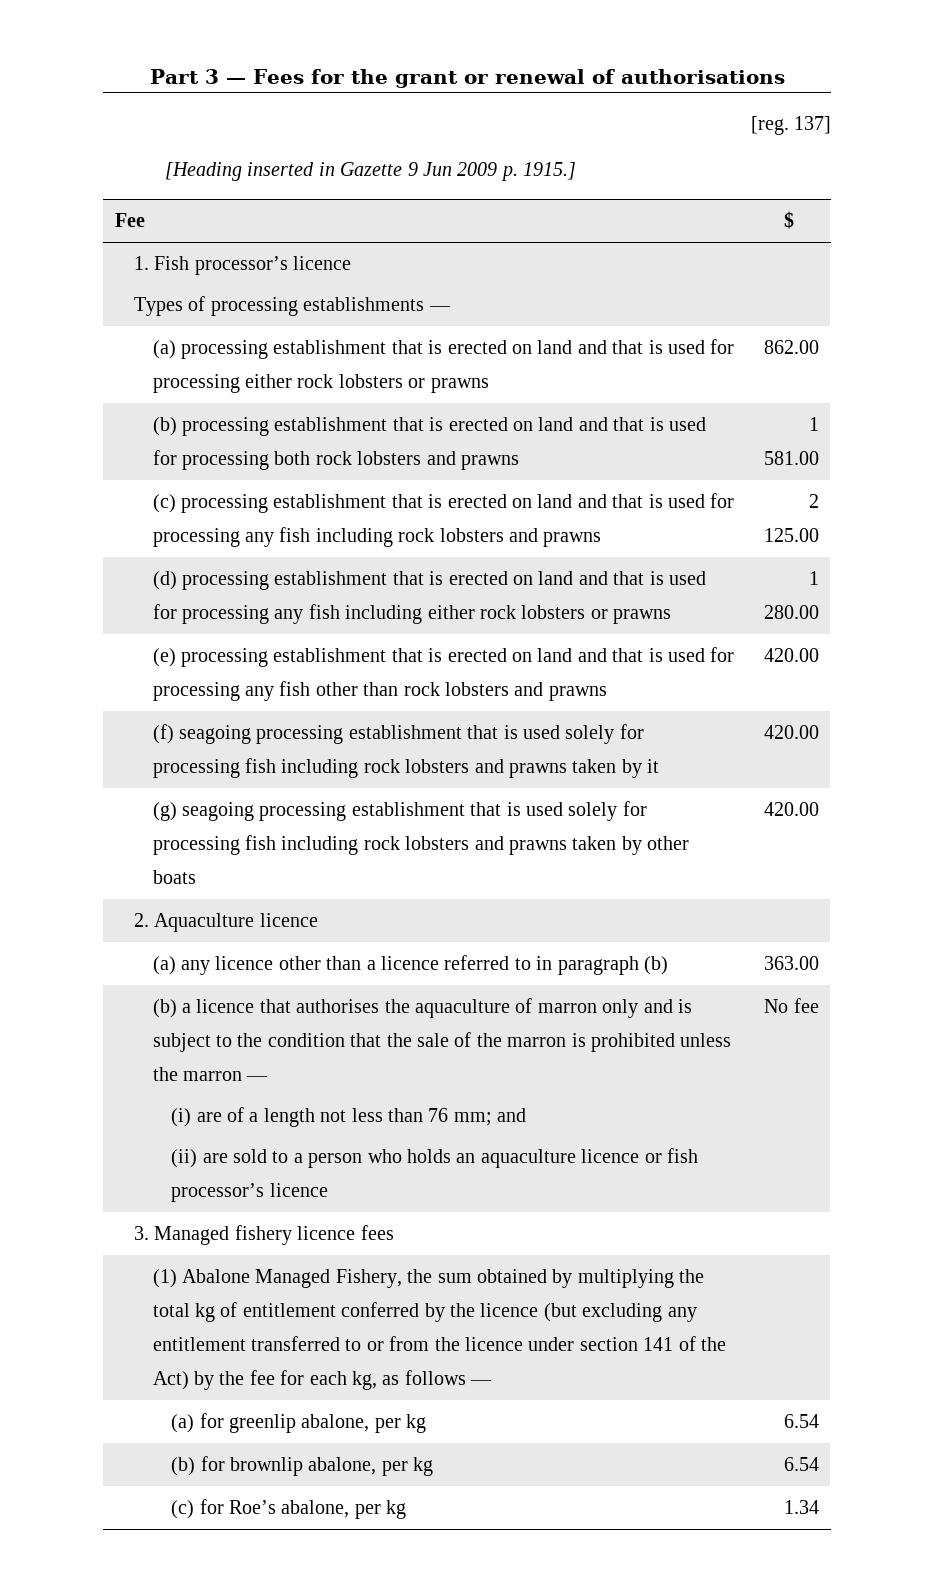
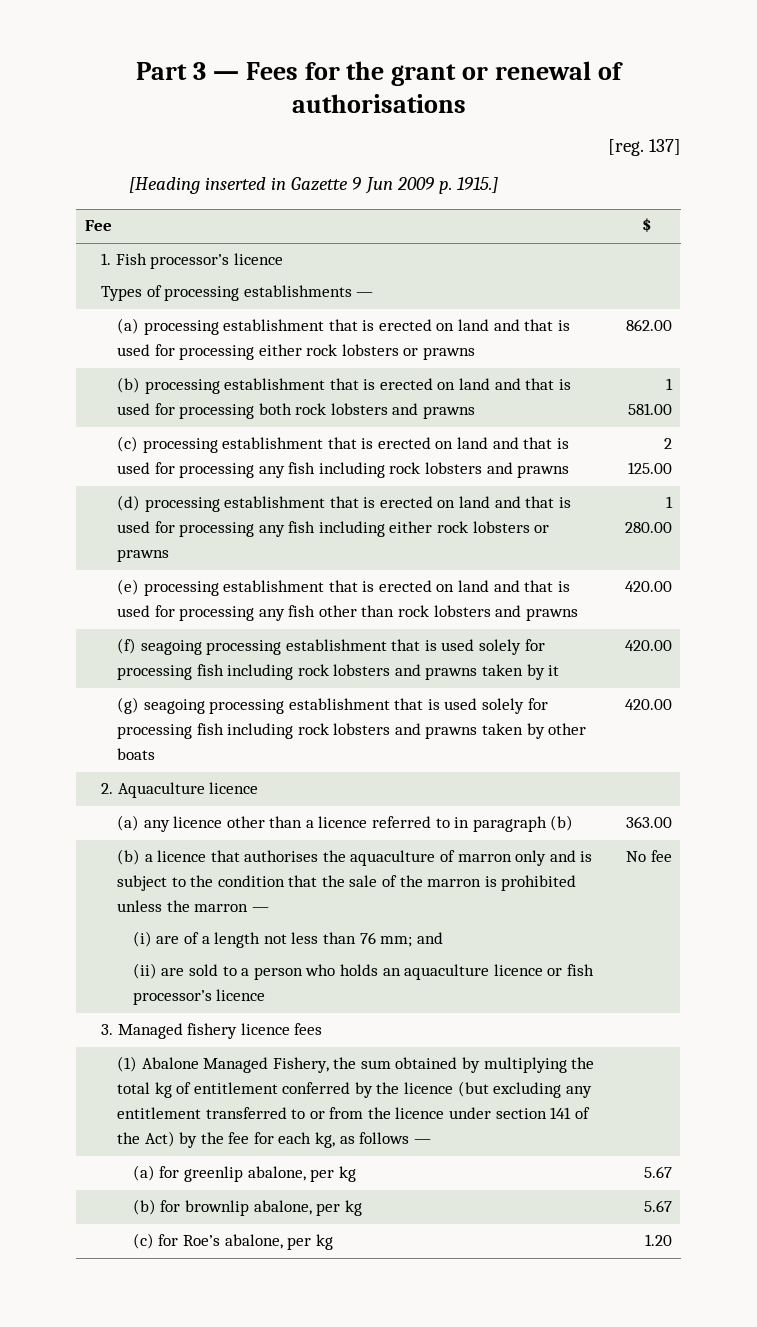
[783,1414,819,1428] 6.54 -> [643,1166,672,1178] 5.67
[783,1457,819,1471] 6.54 -> [643,1200,672,1212] 5.67
[783,1500,819,1514] 1.34 -> [644,1234,672,1246] 1.20

